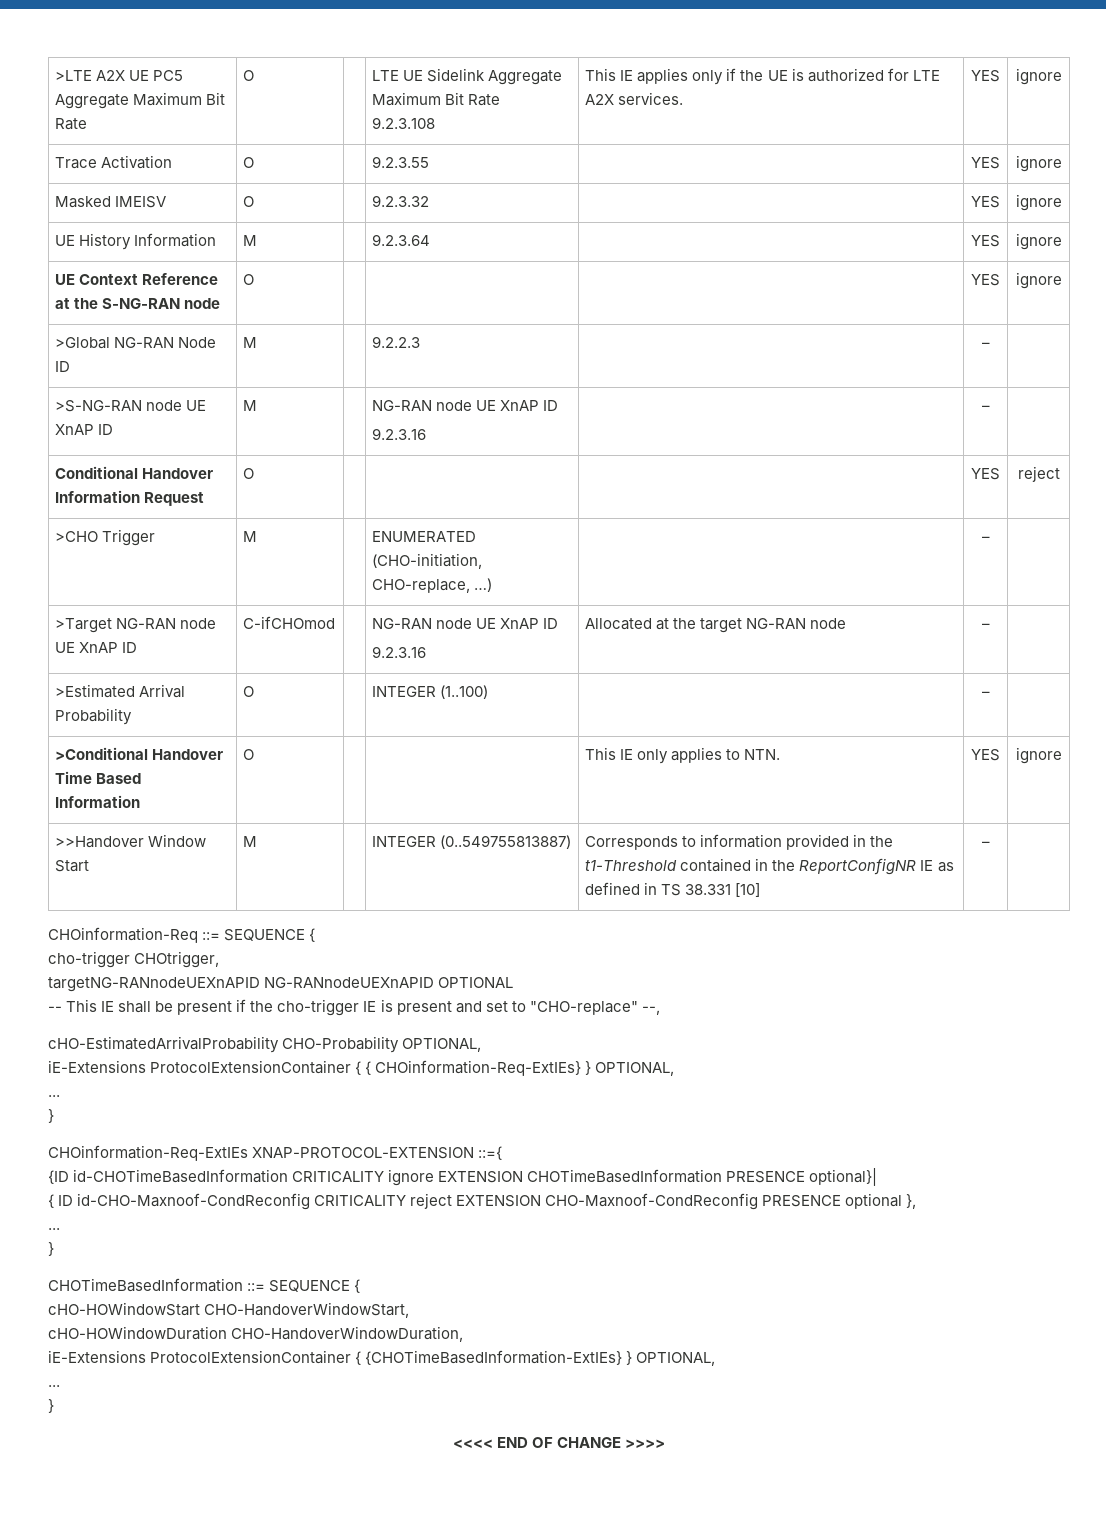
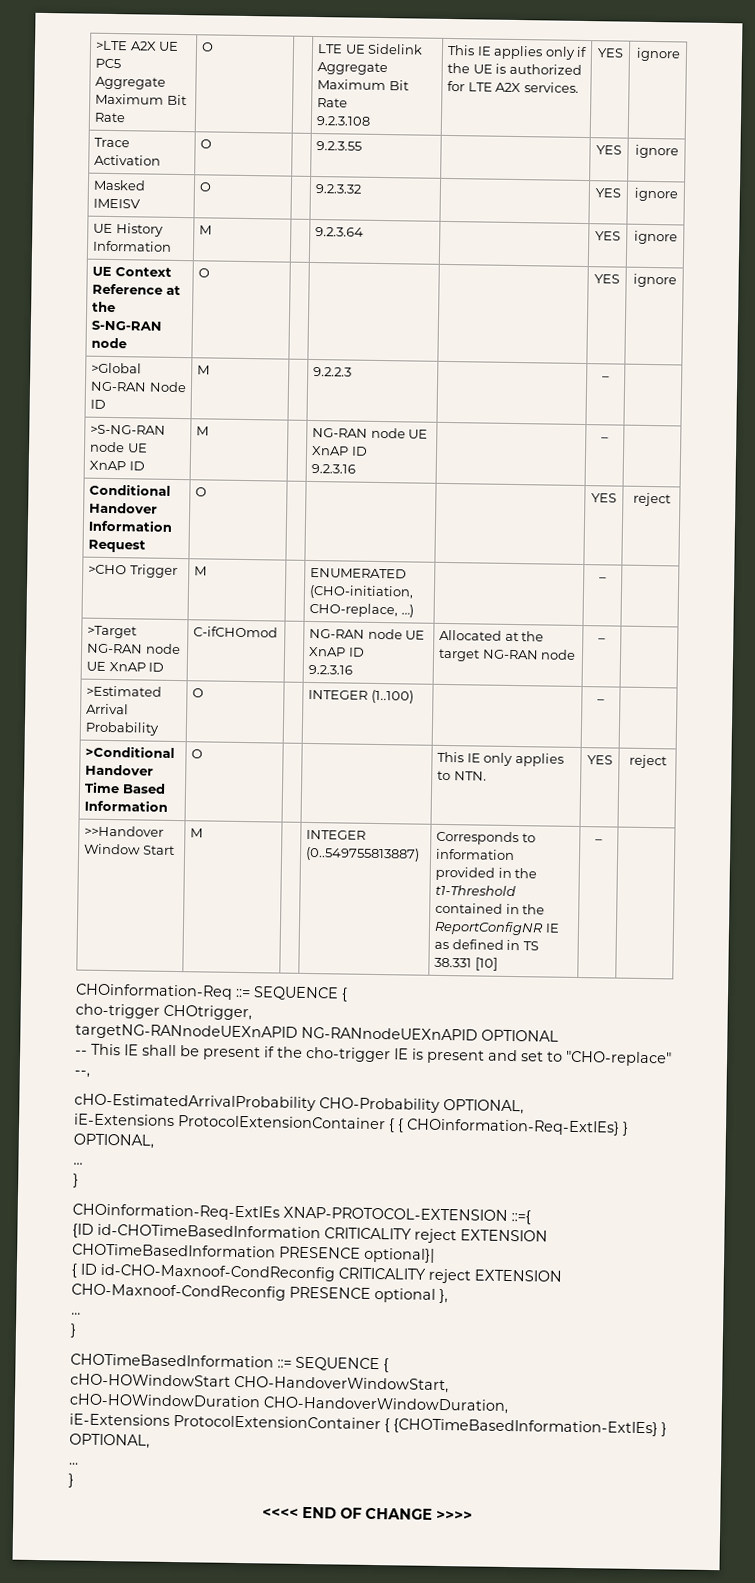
[1015,747,1062,764] ignore -> [628,754,667,769] reject
[388,1169,435,1186] ignore -> [414,1228,457,1244] reject

